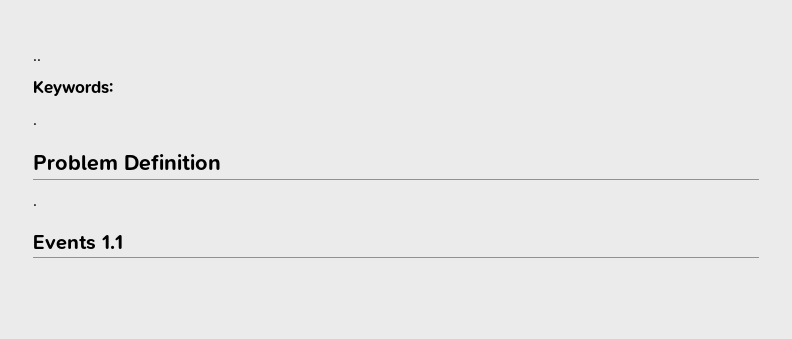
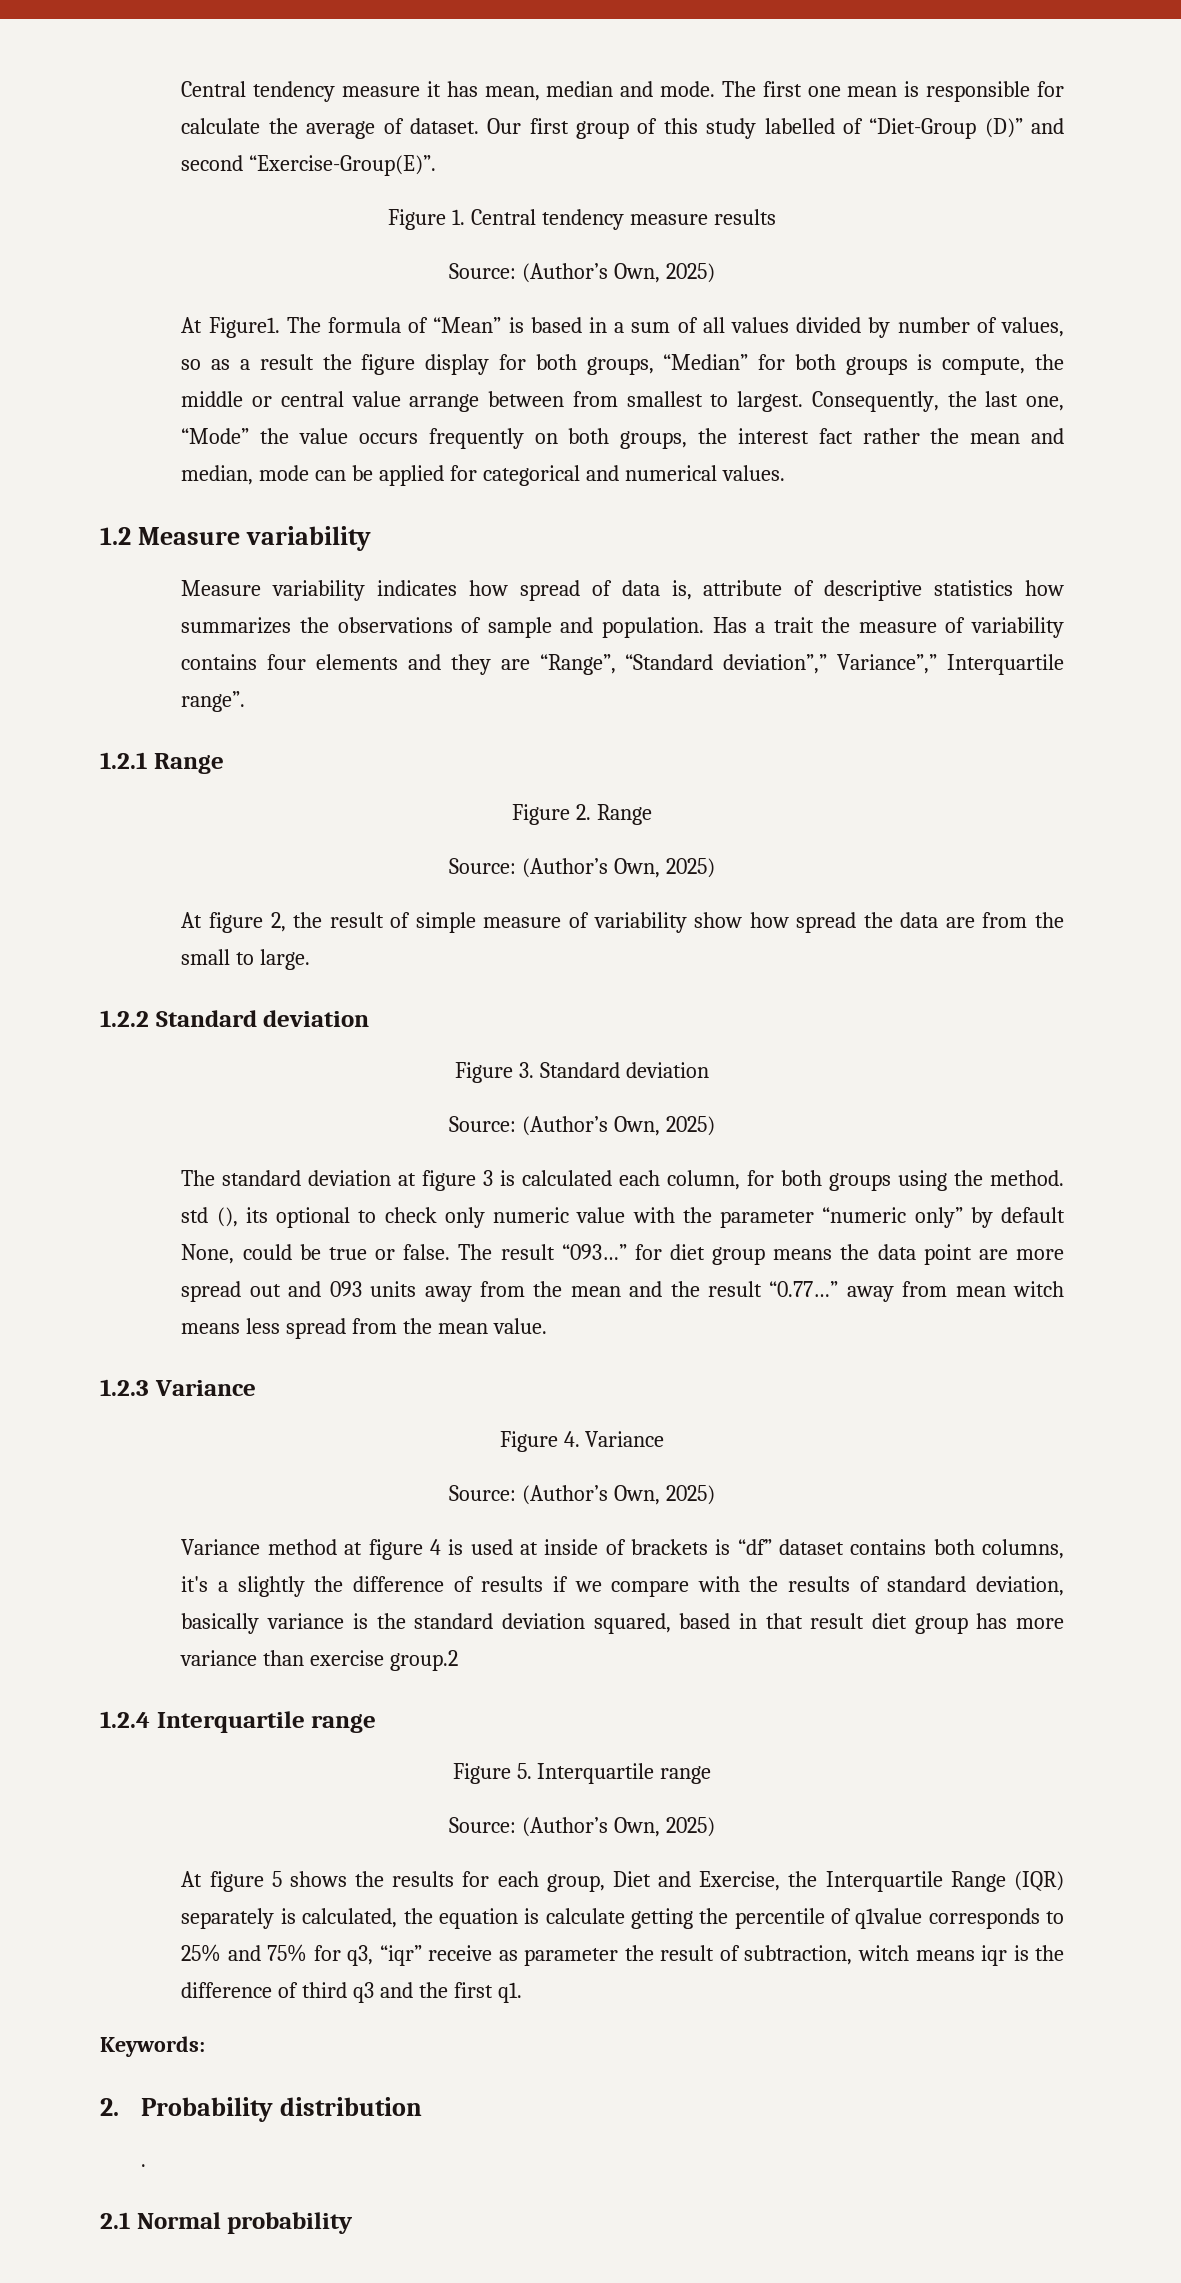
[33,59,41,61] [33,80,113,96] [33,123,37,125] [33,154,221,171] [33,204,37,206] [33,235,123,250] .. // Keywords: // . // Problem Definition // . // Events 1.1 -> [181,81,1064,102] [181,118,1064,139] [181,155,437,176] [388,209,776,230] [449,263,715,283] [181,317,1065,338] [181,354,1065,375] [181,391,1065,412] [181,428,1064,449] [181,465,785,486] [100,526,371,551] [181,580,1065,601] [181,617,1064,638] [181,654,1064,675] [181,691,246,712] [100,752,224,774] [512,804,652,825] [449,858,715,878] [181,912,1065,933] [181,949,311,970] [100,1010,370,1027] [455,1062,709,1083] [449,1116,715,1136] [181,1170,1064,1191] [181,1207,1065,1228] [181,1244,1064,1265] [181,1281,1065,1302] [181,1318,548,1339] [100,1379,256,1396] [499,1431,665,1452] [449,1485,715,1505] [181,1539,1065,1560] [181,1576,1064,1597] [181,1613,1064,1634] [180,1650,459,1671] [100,1711,377,1733] [452,1763,712,1784] [449,1817,715,1837] [181,1871,1065,1892] [181,1908,1064,1929] [181,1944,1064,1966] [181,1982,523,2003] [100,2036,205,2057] [100,2097,422,2122] [140,2164,146,2167] [100,2212,354,2234] Central tendency measure it has mean, median and mode. The first one mean is responsible for calculate the average of dataset. Our first group of this study labelled of “Diet-Group (D)” and second “Exercise-Group(E)”. // Figure 1. Central tendency measure results // Source: (Author’s Own, 2025) // At Figure1. The formula of “Mean” is based in a sum of all values divided by number of values, so as a result the figure display for both groups, “Median” for both groups is compute, the middle or central value arrange between from smallest to largest. Consequently, the last one, “Mode” the value occurs frequently on both groups, the interest fact rather the mean and median, mode can be applied for categorical and numerical values. // 1.2 Measure variability // Measure variability indicates how spread of data is, attribute of descriptive statistics how summarizes the observations of sample and population. Has a trait the measure of variability contains four elements and they are “Range”, “Standard deviation”,” Variance”,” Interquartile range”. // 1.2.1 Range // Figure 2. Range // Source: (Author’s Own, 2025) // At figure 2, the result of simple measure of variability show how spread the data are from the small to large. // 1.2.2 Standard deviation // Figure 3. Standard deviation // Source: (Author’s Own, 2025) // The standard deviation at figure 3 is calculated each column, for both groups using the method. std (), its optional to check only numeric value with the parameter “numeric only” by default None, could be true or false. The result “093…” for diet group means the data point are more spread out and 093 units away from the mean and the result “0.77…” away from mean witch means less spread from the mean value. // 1.2.3 Variance // Figure 4. Variance // Source: (Author’s Own, 2025) // Variance method at figure 4 is used at inside of brackets is “df” dataset contains both columns, it's a slightly the difference of results if we compare with the results of standard deviation, basically variance is the standard deviation squared, based in that result diet group has more variance than exercise group.2 // 1.2.4 Interquartile range // Figure 5. Interquartile range // Source: (Author’s Own, 2025) // At figure 5 shows the results for each group, Diet and Exercise, the Interquartile Range (IQR) separately is calculated, the equation is calculate getting the percentile of q1value corresponds to 25% and 75% for q3, “iqr” receive as parameter the result of subtraction, witch means iqr is the difference of third q3 and the first q1. // Keywords: // 2. Probability distribution // . // 2.1 Normal probability

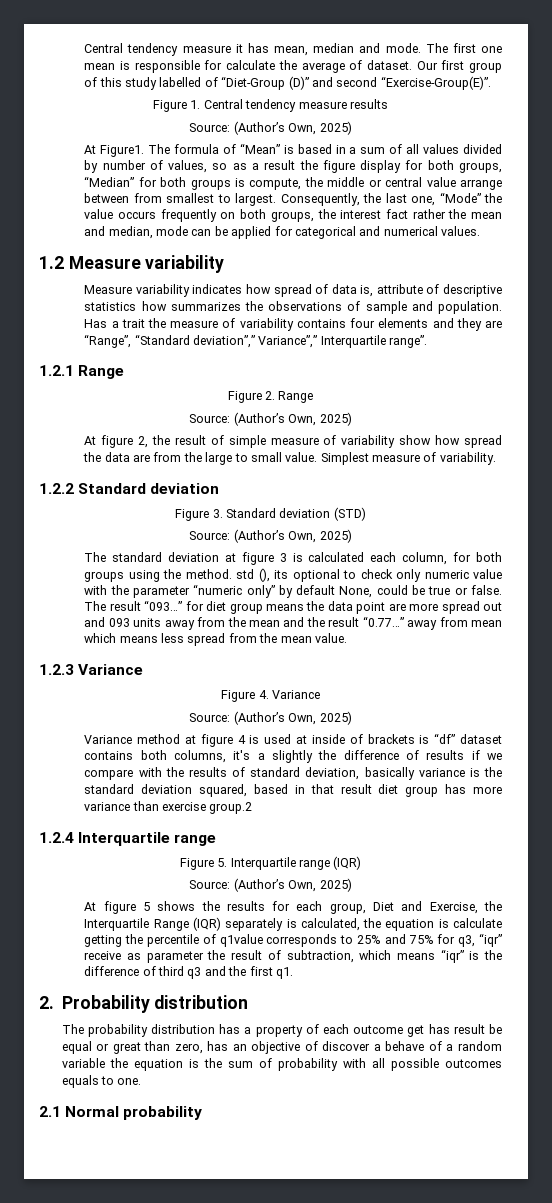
[181,949,311,970] small to large. -> [205,452,496,465] large to small value. Simplest measure of variability.
(709, 1070) none -> [333,507,366,521] (STD)
[1013,1281,1065,1297] witch -> [84,633,117,643] which
(712, 1775) none -> [333,856,362,870] (IQR)
[857,1945,1007,1966] witch means iqr -> [359,949,464,963] which means “iqr”
[100,2036,205,2057] // Keywords: -> (293, 973) none
[140,2164,146,2167] . -> [61,1024,502,1037] [61,1041,502,1054] [61,1058,502,1071] [61,1075,142,1088] The probability distribution has a property of each outcome get has result be equal or great than zero, has an objective of discover a behave of a random variable the equation is the sum of probability with all possible outcomes equals to one.

